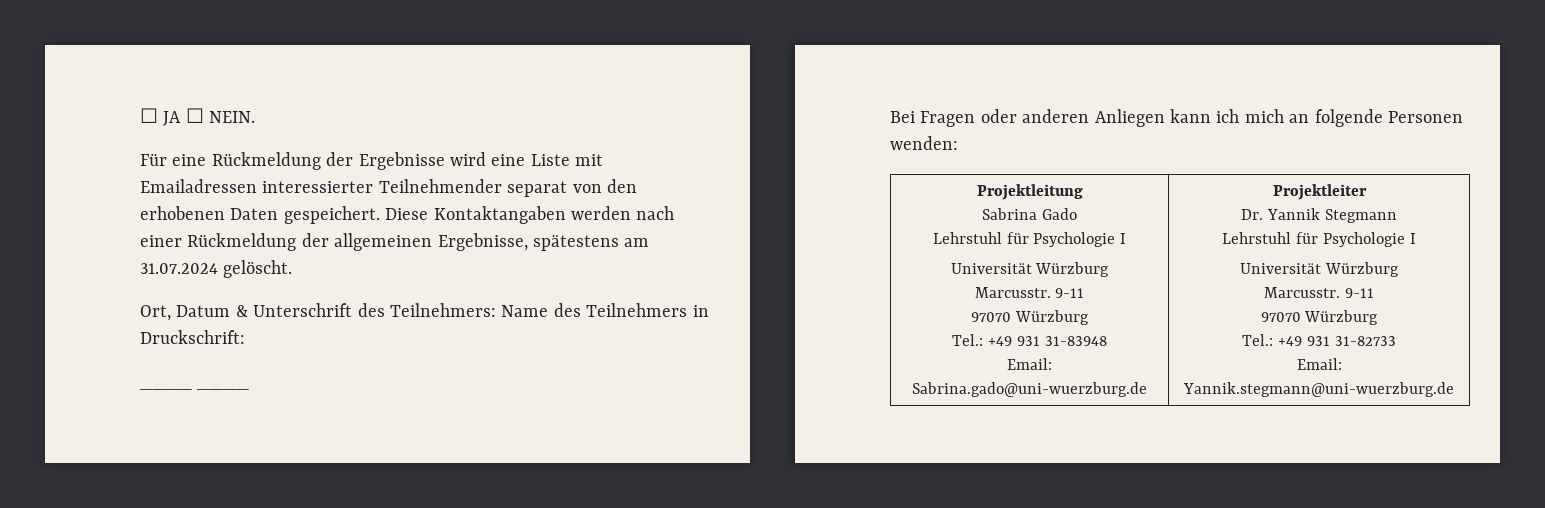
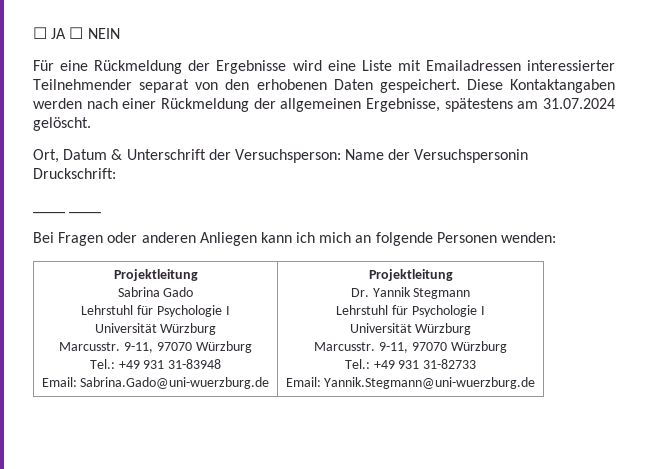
[209,111,256,123] NEIN. -> [87,28,120,39] NEIN
[357,303,709,317] des Teilnehmers: Name des Teilnehmers in -> [208,149,529,163] der Versuchsperson: Name der Versuchspersonin
[1055,288,1085,298] 9-11 // -> [124,342,154,353] 9-11,
[912,382,1147,397] [1272,184,1367,200] Sabrina.gado@uni-wuerzburg.de | Projektleiter -> [80,377,270,389] [368,269,453,281] Sabrina.Gado@uni-wuerzburg.de | Projektleitung
[1344,288,1374,298] 9-11 // -> [379,342,409,353] 9-11,
[1183,382,1454,397] Yannik.stegmann@uni-wuerzburg.de -> [324,377,536,389] Yannik.Stegmann@uni-wuerzburg.de

